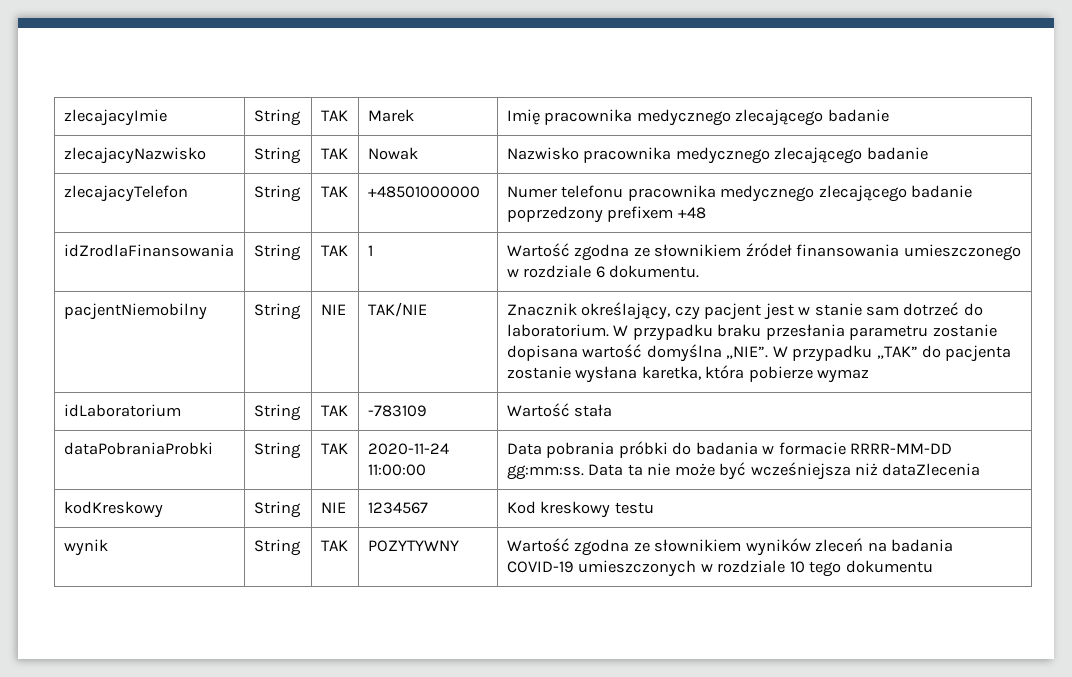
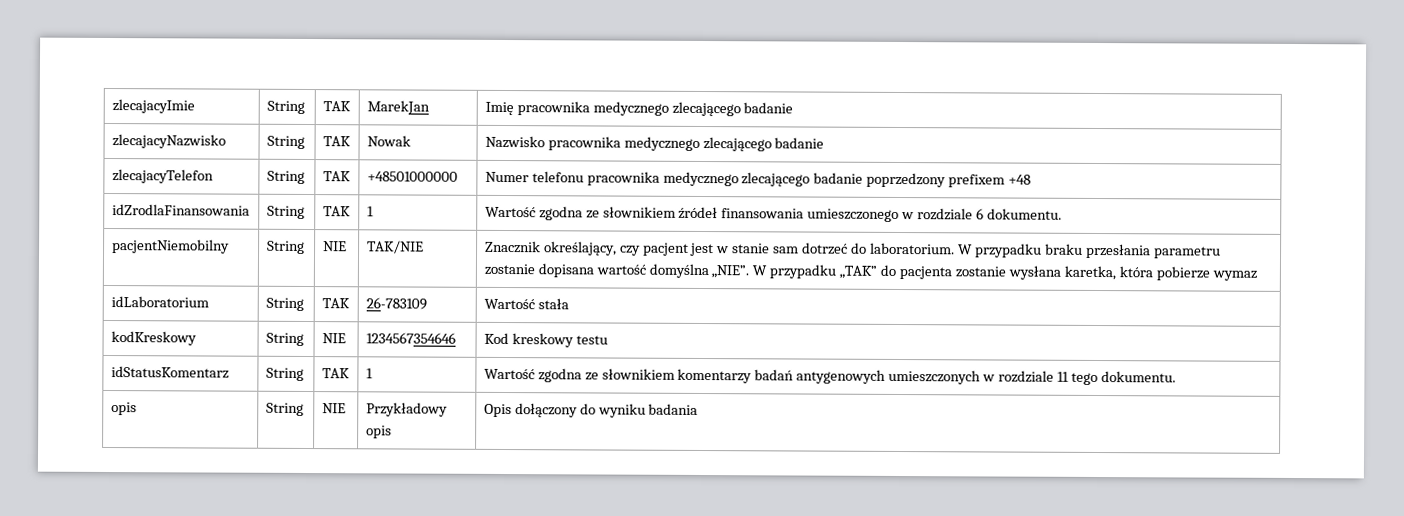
[367,109,414,122] Marek -> [366,100,430,115] MarekJan
[367,405,427,417] -783109 -> [365,297,427,310] 26-783109
[63,442,213,455] [253,442,301,459] [320,443,348,454] [367,443,449,455] [367,464,426,476] [506,441,952,458] [506,462,981,480] // dataPobraniaProbki | String | TAK | 2020-11-24 11:00:00 | Data pobrania próbki do badania w formacie RRRR-MM-DD gg:mm:ss. Data ta nie może być wcześniejsza niż dataZlecenia -> (569, 304) none
[367,502,428,514] 1234567 -> [365,332,456,344] 1234567354646
[63,539,108,556] [253,539,301,556] [320,540,348,551] [367,540,459,552] [506,538,953,556] [506,560,933,577] wynik | String | TAK | POZYTYWNY | Wartość zgodna ze słownikiem wyników zleceń na badania COVID-19 umieszczonych w rozdziale 10 tego dokumentu -> [110,366,229,379] [265,367,304,381] [321,368,350,379] [365,368,373,379] [483,368,1176,386] [110,402,137,416] [265,402,304,416] [321,403,346,414] [365,402,448,417] [365,425,392,439] [483,403,699,418] idStatusKomentarz | String | TAK | 1 | Wartość zgodna ze słownikiem komentarzy badań antygenowych umieszczonych w rozdziale 11 tego dokumentu. // opis | String | NIE | Przykładowy opis | Opis dołączony do wyniku badania

